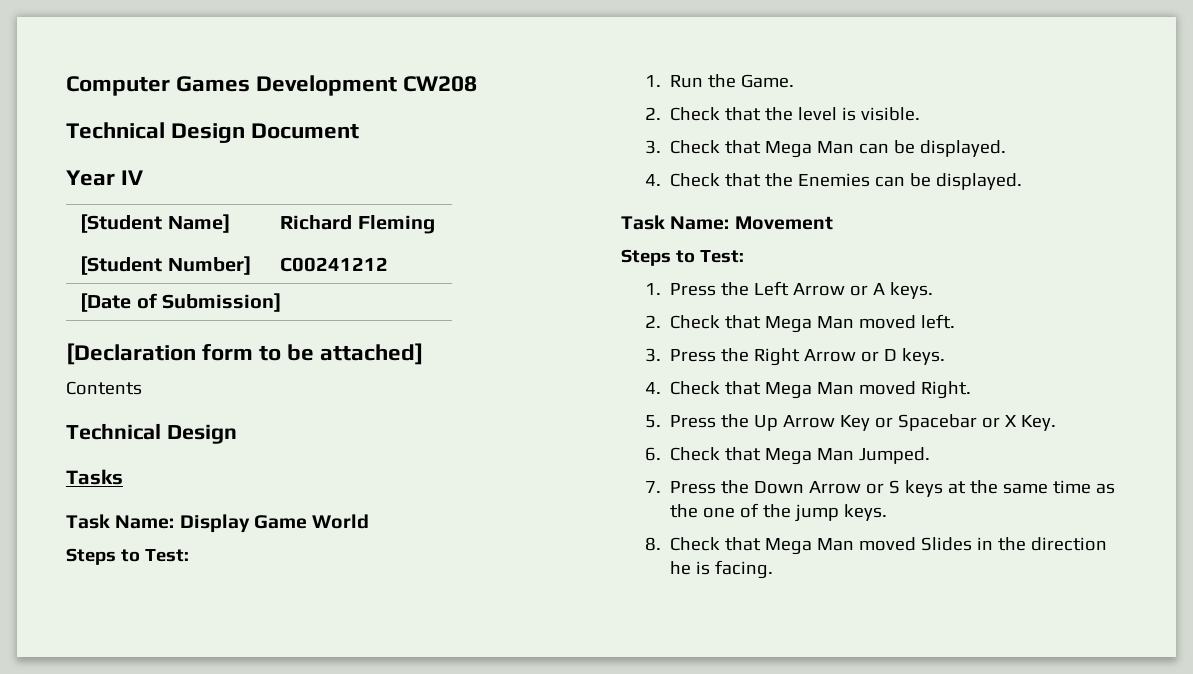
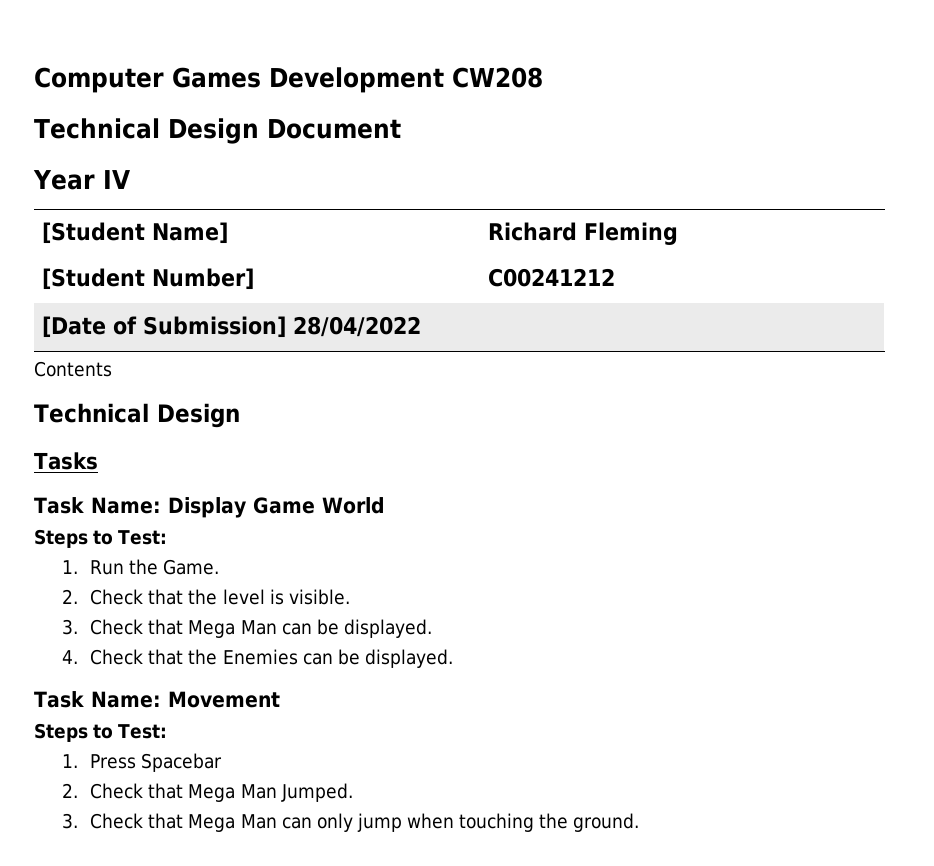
[66,343,424,365] // [Declaration form to be attached] -> [293,316,422,337] 28/04/2022
[720,281,933,299] [644,314,955,333] [644,348,945,366] [644,381,971,399] [644,414,1056,431] [644,447,661,461] the Left Arrow or A keys. // 2. Check that Mega Man moved left. // 3. Press the Right Arrow or D keys. // 4. Check that Mega Man moved Right. // 5. Press the Up Arrow Key or Spacebar or X Key. // 6. -> [141,753,223,772] [62,783,79,798] Spacebar // 2.
[644,480,1115,497] [669,503,887,522] [644,537,1107,555] [669,560,773,579] 7. Press the Down Arrow or S keys at the same time as the one of the jump keys. // 8. Check that Mega Man moved Slides in the direction he is facing. -> [62,813,640,832] 3. Check that Mega Man can only jump when touching the ground.

